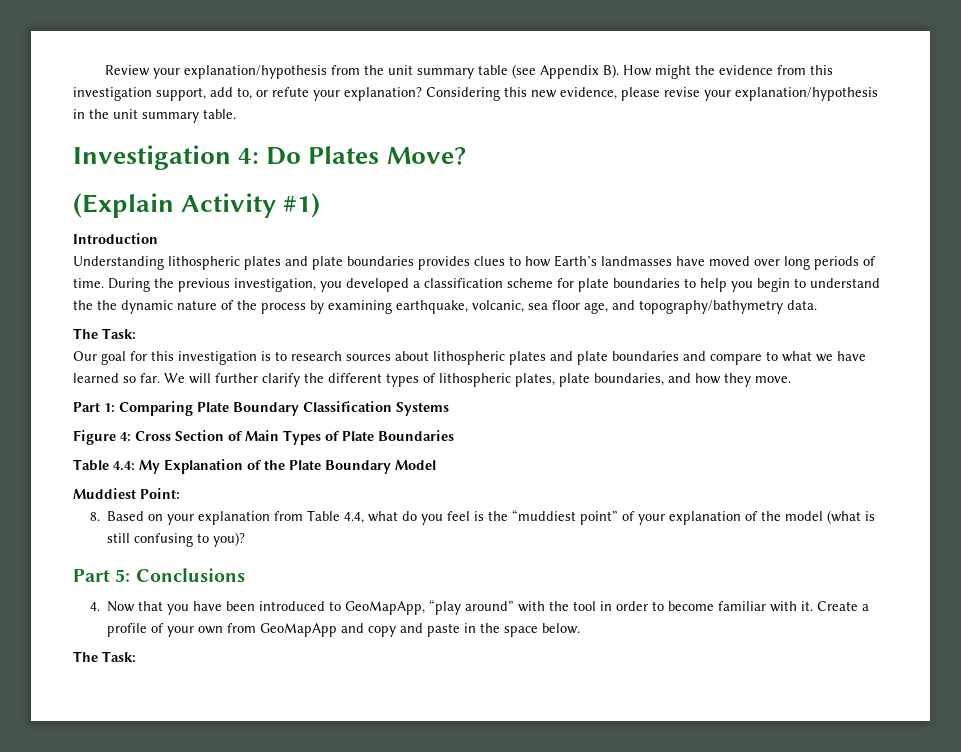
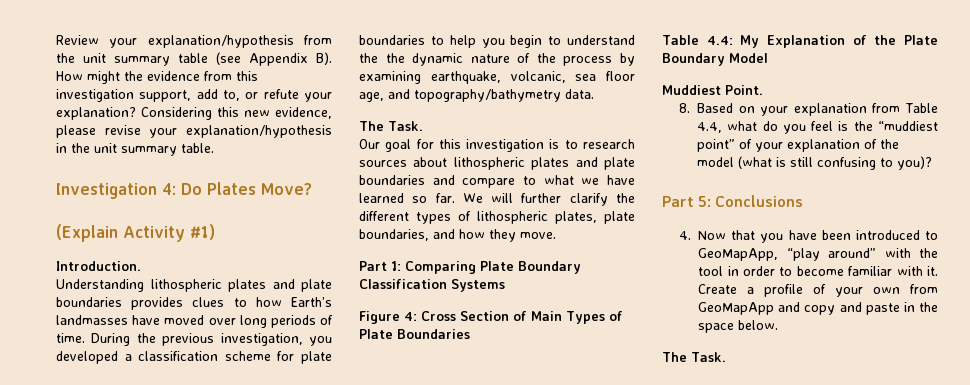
[73,233,158,244] Introduction -> [56,261,141,271] Introduction.
[102,328,136,339] Task: -> [388,121,423,131] Task.
[140,488,180,499] Point: -> [725,85,763,95] Point.
[102,651,136,662] Task: -> [691,352,726,362] Task.

